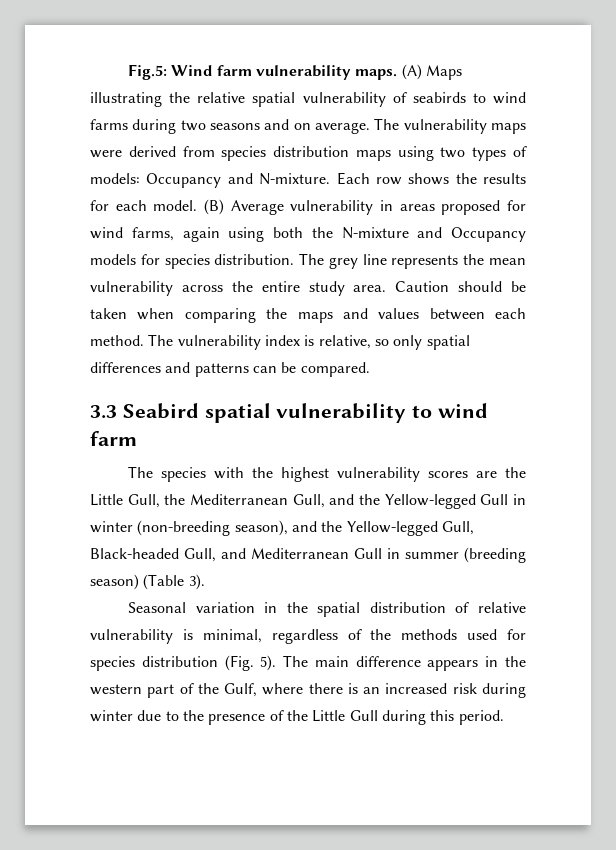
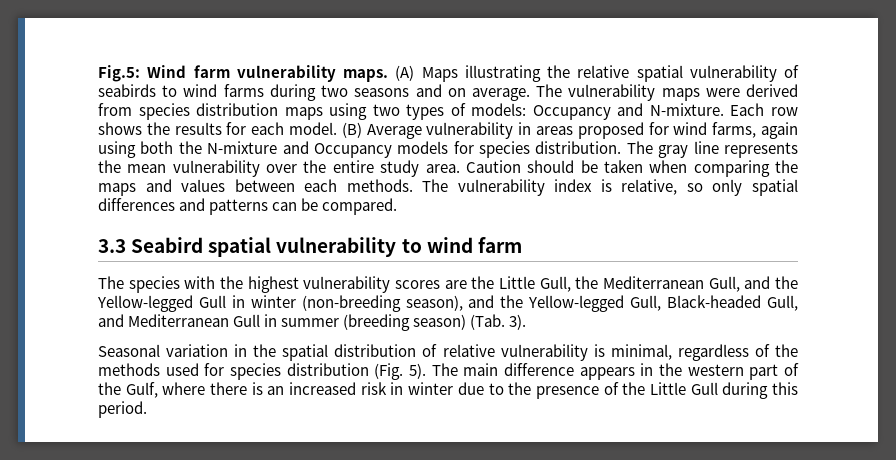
[328,257,358,269] grey -> [658,145,689,158] gray
[181,285,223,292] across -> [266,164,298,173] over
[90,335,144,346] method. -> [346,179,413,192] methods.
[143,574,185,590] (Table -> [470,314,506,330] (Tab.
[481,683,526,698] during -> [390,382,404,395] in

